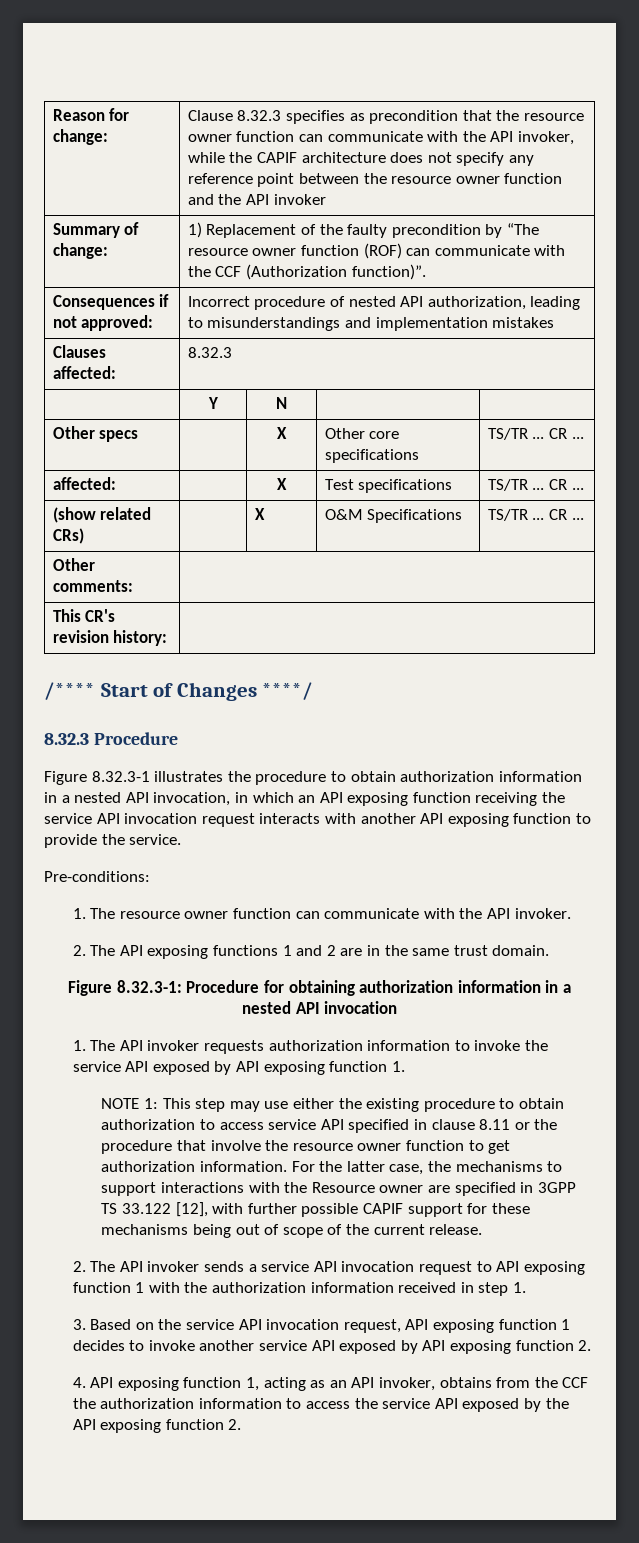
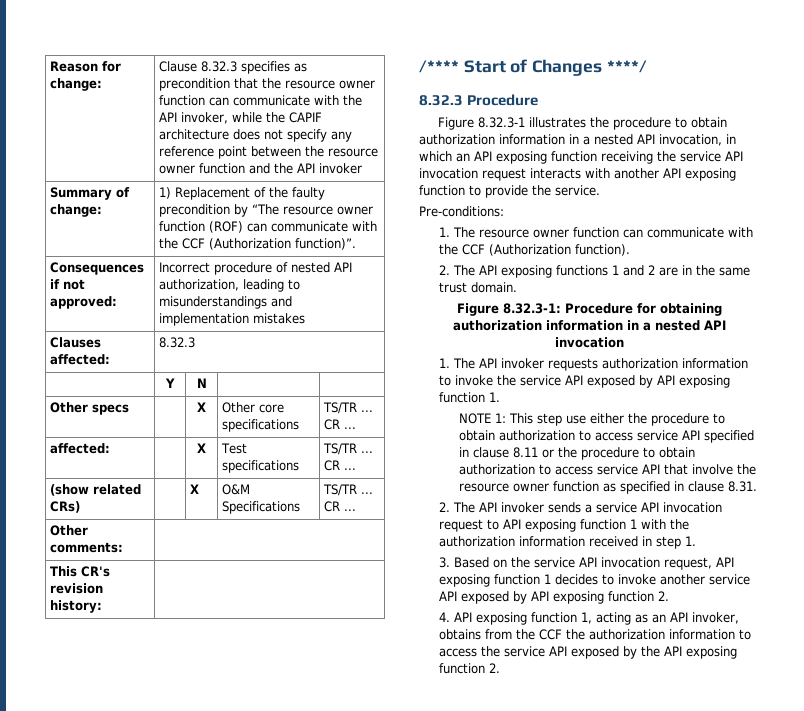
[487,908,571,919] API invoker. -> [462,244,631,256] CCF (Authorization function).
[229,1101,260,1112] may -> (563, 419) none
[366,1098,420,1112] existing -> (648, 418) none
(173, 1147) none -> [643,447,696,458] [459,464,661,475] to obtain authorization to access service API
[468,1140,511,1154] [101,1161,563,1175] [101,1182,576,1196] [101,1202,530,1217] [101,1224,483,1238] to get authorization information. For the latter case, the mechanisms to support interactions with the Resource owner are specified in 3GPP TS 33.122 [12], with further possible CAPIF support for these mechanisms being out of scope of the current release. -> [603,481,758,494] as specified in clause 8.31.

